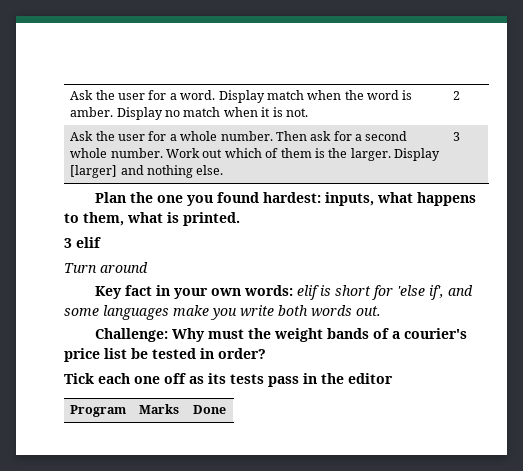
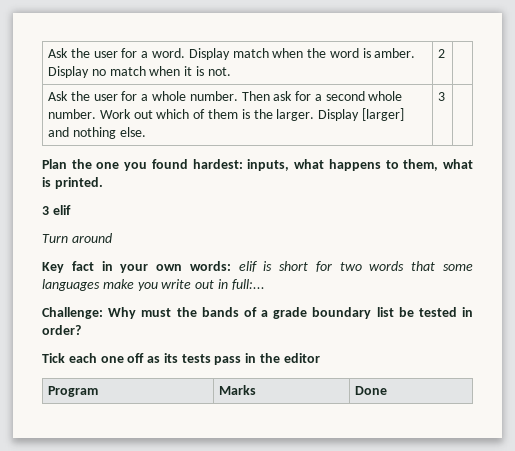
[396,285,473,300] 'else if', and -> [339,261,436,271] two words that
[278,305,381,317] both words out. -> [195,279,265,290] out in full:...
[273,328,323,342] weight -> (197, 312) none
[403,328,467,339] [64,348,100,362] courier's price -> [273,307,372,319] grade boundary

